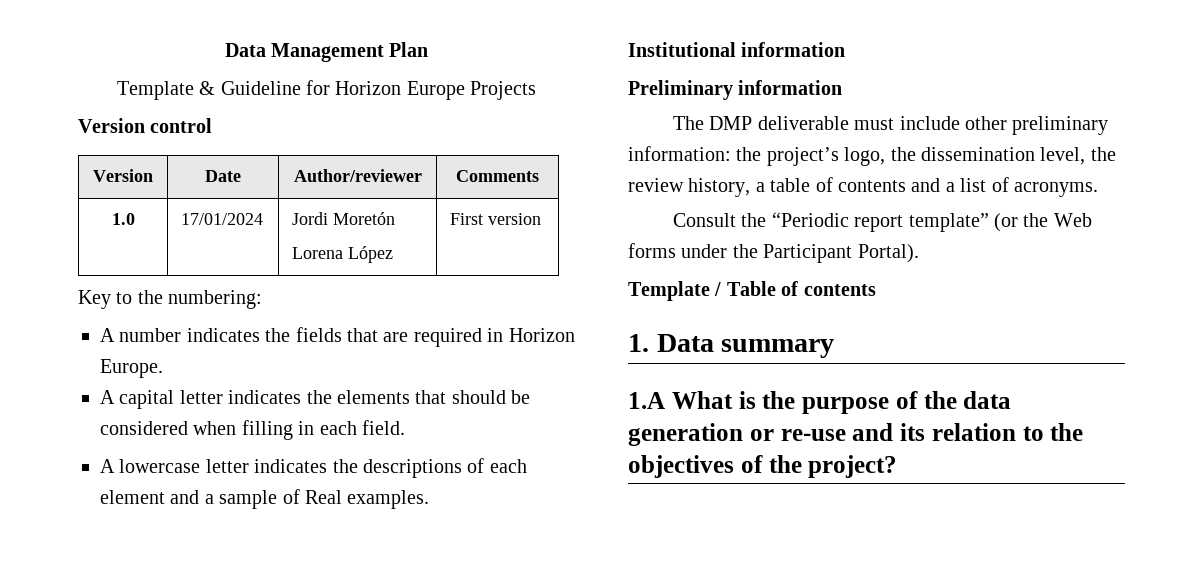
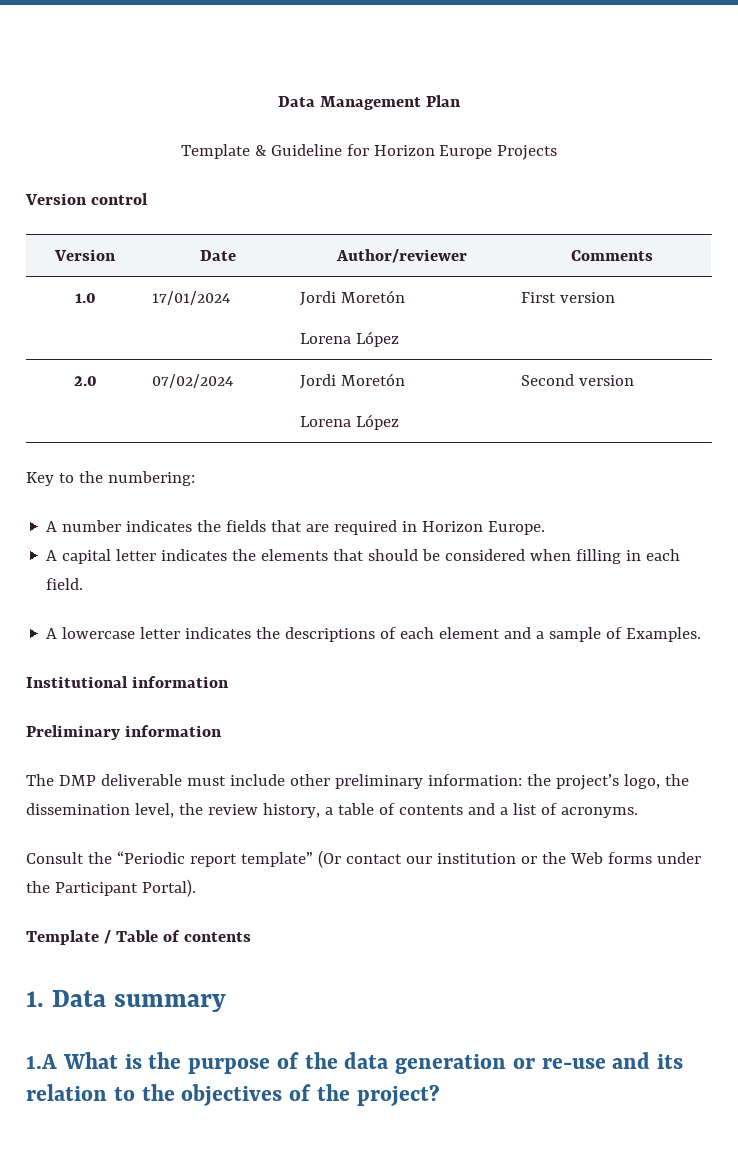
(542, 219) none -> [73,376,97,386] [152,374,234,388] [300,373,406,389] [300,414,400,430] [521,374,635,386] // 2.0 | 07/02/2024 | Jordi Moretón // Lorena López | Second version
[305,490,430,509] Real examples. -> [626,627,702,642] Examples.
[993,213,1018,232] (or -> [317,850,537,868] (Or contact our institution or

